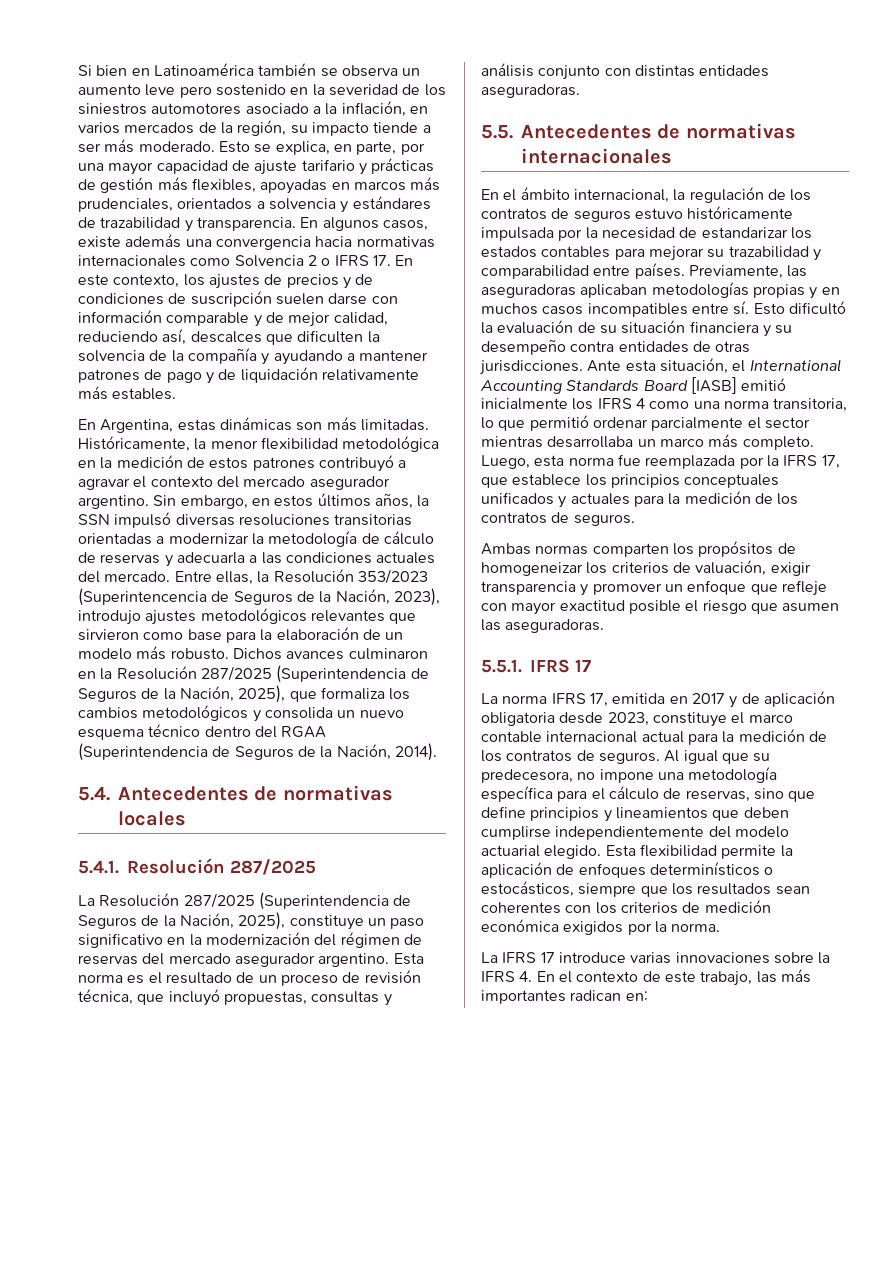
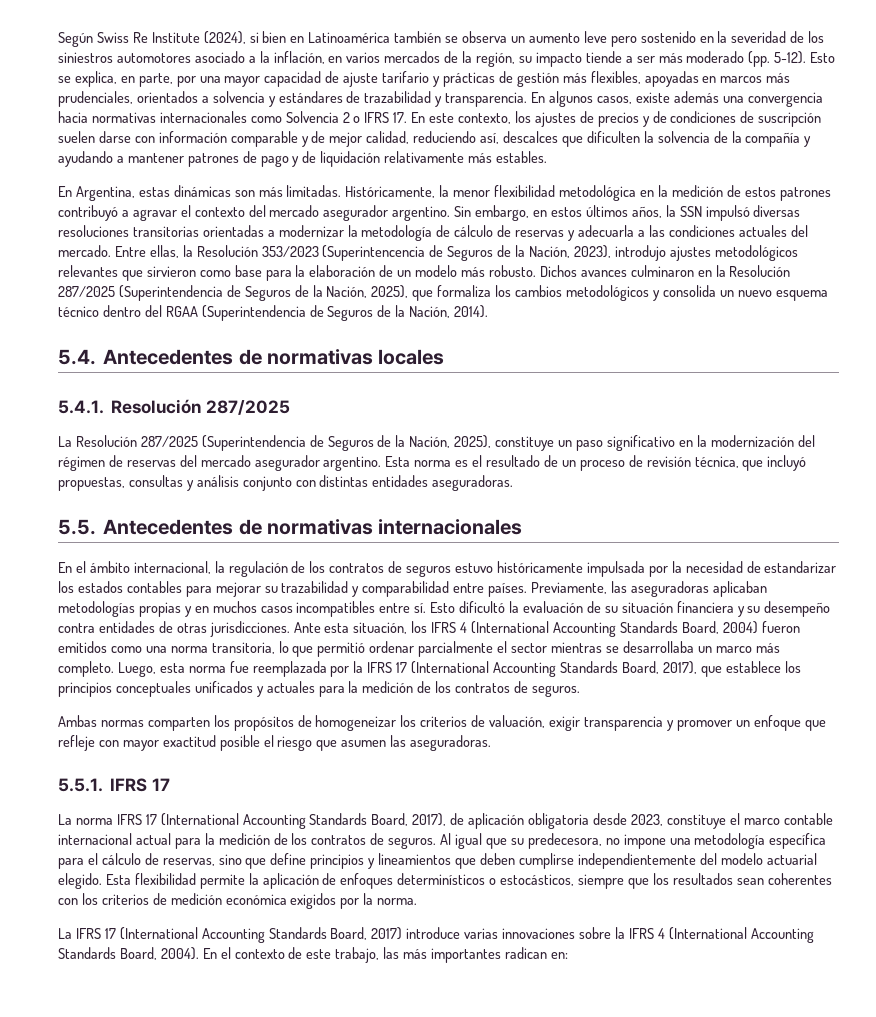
[78,65,92,76] Si -> [58,31,259,47] Según Swiss Re Institute (2024), si
[138,141,215,152] moderado. -> [686,51,807,67] moderado (pp. 5-12).
[732,359,841,372] [480,377,787,394] [481,398,645,410] el International Accounting Standards Board [IASB] emitió inicialmente los IFRS 4 -> [411,621,800,637] [58,641,107,653] los IFRS 4 (International Accounting Standards Board, 2004) fueron emitidos
(543, 442) none -> [605,646,619,653] se
[821,455,840,469] 17, -> [396,661,697,677] 17 (International Accounting Standards Board, 2017),
[589,693,738,708] 17, emitida en 2017 y -> [145,813,447,829] 17 (International Accounting Standards Board, 2017),
(555, 957) none -> [119,927,403,943] (International Accounting Standards Board, 2017)
[519,971,533,982] 4. -> [657,927,814,943] [58,947,199,960] 4 (International Accounting Standards Board, 2004).

